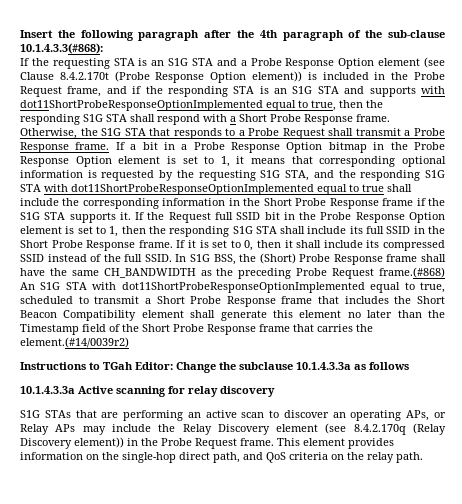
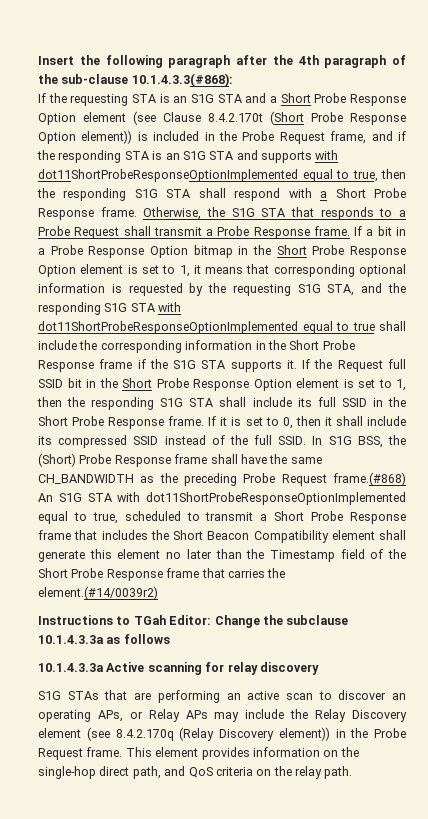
(247, 63) none -> [280,93,311,103] Short
[114,71,150,82] (Probe -> [270,111,343,125] (Short Probe
(408, 146) none -> [276,245,307,255] Short
(317, 216) none -> [122,378,152,388] Short

